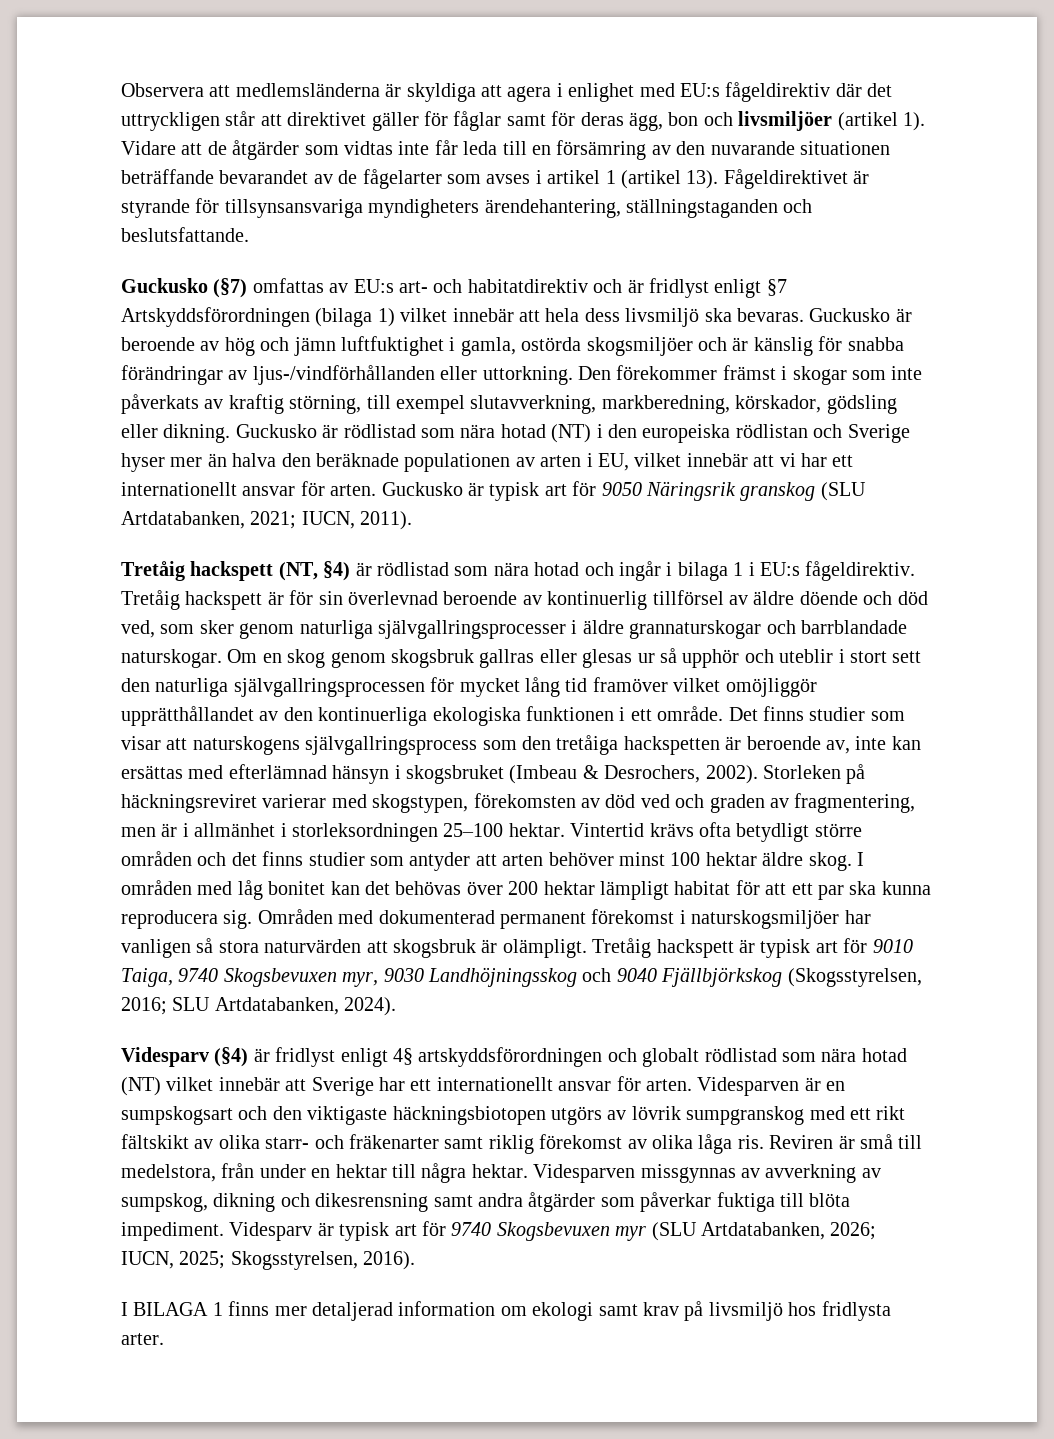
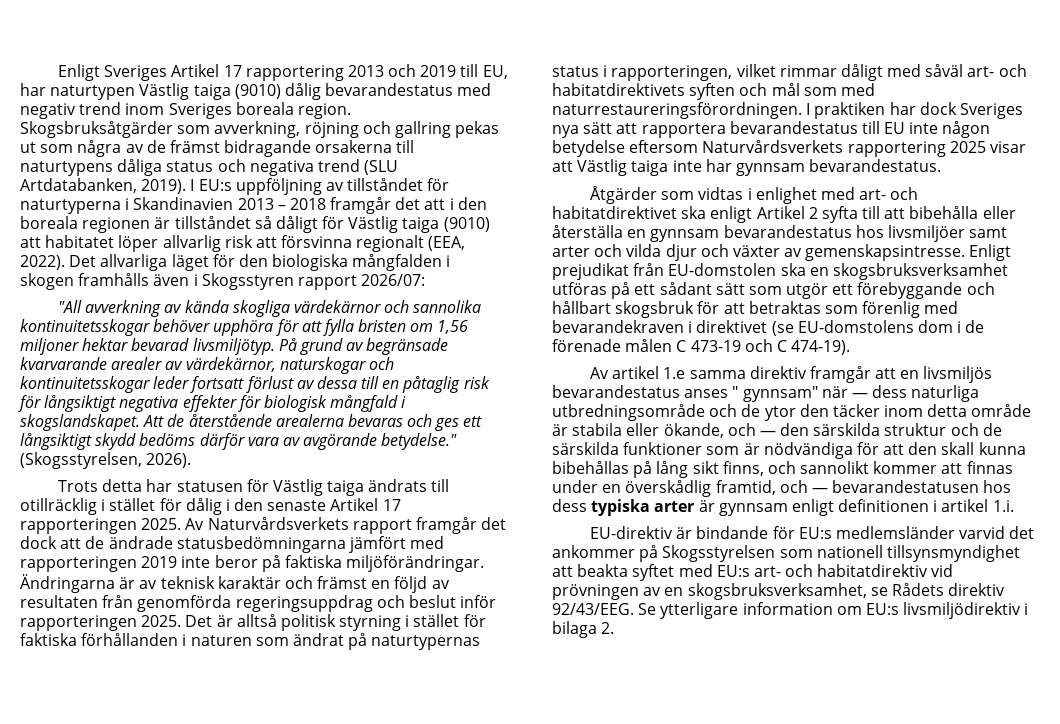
[121,82,893,102] [121,111,925,131] [121,140,890,160] [121,169,870,189] [121,198,813,218] [121,227,249,242] [121,278,787,298] [121,307,912,327] [121,336,904,356] [121,365,923,385] [121,394,897,414] [121,424,910,443] [121,453,854,472] [121,481,866,501] [121,511,413,530] [121,561,916,581] [121,590,928,610] [121,620,907,639] [121,648,922,668] [121,677,817,697] [121,706,905,726] [121,735,921,755] [121,764,866,784] [121,793,916,813] [121,822,862,842] [121,851,864,871] [121,880,931,900] [121,909,871,929] [121,938,913,958] [121,967,922,987] [121,997,397,1016] [121,1047,907,1067] [121,1076,846,1096] [121,1106,906,1125] [121,1134,923,1154] [121,1163,881,1183] [121,1192,851,1212] [121,1221,877,1241] [121,1251,416,1270] [121,1301,891,1321] [121,1333,164,1345] Observera att medlemsländerna är skyldiga att agera i enlighet med EU:s fågeldirektiv där det uttryckligen står att direktivet gäller för fåglar samt för deras ägg, bon och livsmiljöer (artikel 1). Vidare att de åtgärder som vidtas inte får leda till en försämring av den nuvarande situationen beträffande bevarandet av de fågelarter som avses i artikel 1 (artikel 13). Fågeldirektivet är styrande för tillsynsansvariga myndigheters ärendehantering, ställningstaganden och beslutsfattande. // Guckusko (§7) omfattas av EU:s art- och habitatdirektiv och är fridlyst enligt §7 Artskyddsförordningen (bilaga 1) vilket innebär att hela dess livsmiljö ska bevaras. Guckusko är beroende av hög och jämn luftfuktighet i gamla, ostörda skogsmiljöer och är känslig för snabba förändringar av ljus-/vindförhållanden eller uttorkning. Den förekommer främst i skogar som inte påverkats av kraftig störning, till exempel slutavverkning, markberedning, körskador, gödsling eller dikning. Guckusko är rödlistad som nära hotad (NT) i den europeiska rödlistan och Sverige hyser mer än halva den beräknade populationen av arten i EU, vilket innebär att vi har ett internationellt ansvar för arten. Guckusko är typisk art för 9050 Näringsrik granskog (SLU Artdatabanken, 2021; IUCN, 2011). // Tretåig hackspett (NT, §4) är rödlistad som nära hotad och ingår i bilaga 1 i EU:s fågeldirektiv. Tretåig hackspett är för sin överlevnad beroende av kontinuerlig tillförsel av äldre döende och död ved, som sker genom naturliga självgallringsprocesser i äldre grannaturskogar och barrblandade naturskogar. Om en skog genom skogsbruk gallras eller glesas ur så upphör och uteblir i stort sett den naturliga självgallringsprocessen för mycket lång tid framöver vilket omöjliggör upprätthållandet av den kontinuerliga ekologiska funktionen i ett område. Det finns studier som visar att naturskogens självgallringsprocess som den tretåiga hackspetten är beroende av, inte kan ersättas med efterlämnad hänsyn i skogsbruket (Imbeau & Desrochers, 2002). Storleken på häckningsreviret varierar med skogstypen, förekomsten av död ved och graden av fragmentering, men är i allmänhet i storleksordningen 25–100 hektar. Vintertid krävs ofta betydligt större områden och det finns studier som antyder att arten behöver minst 100 hektar äldre skog. I områden med låg bonitet kan det behövas över 200 hektar lämpligt habitat för att ett par ska kunna reproducera sig. Områden med dokumenterad permanent förekomst i naturskogsmiljöer har vanligen så stora naturvärden att skogsbruk är olämpligt. Tretåig hackspett är typisk art för 9010 Taiga, 9740 Skogsbevuxen myr, 9030 Landhöjningsskog och 9040 Fjällbjörkskog (Skogsstyrelsen, 2016; SLU Artdatabanken, 2024). // Videsparv (§4) är fridlyst enligt 4§ artskyddsförordningen och globalt rödlistad som nära hotad (NT) vilket innebär att Sverige har ett internationellt ansvar för arten. Videsparven är en sumpskogsart och den viktigaste häckningsbiotopen utgörs av lövrik sumpgranskog med ett rikt fältskikt av olika starr- och fräkenarter samt riklig förekomst av olika låga ris. Reviren är små till medelstora, från under en hektar till några hektar. Videsparven missgynnas av avverkning av sumpskog, dikning och dikesrensning samt andra åtgärder som påverkar fuktiga till blöta impediment. Videsparv är typisk art för 9740 Skogsbevuxen myr (SLU Artdatabanken, 2026; IUCN, 2025; Skogsstyrelsen, 2016). // I BILAGA 1 finns mer detaljerad information om ekologi samt krav på livsmiljö hos fridlysta arter. -> [57,64,508,81] [20,83,492,100] [20,102,351,119] [20,121,500,138] [20,140,415,157] [20,159,399,176] [20,178,450,195] [20,197,487,214] [20,216,490,233] [20,235,466,252] [20,254,451,271] [20,273,426,290] [57,300,482,317] [20,319,469,336] [20,338,449,355] [20,357,394,374] [20,376,490,393] [18,395,407,412] [20,414,483,431] [20,433,458,450] [20,452,192,469] [57,479,450,496] [20,498,401,515] [20,517,507,534] [20,536,445,553] [20,555,485,572] [20,574,450,593] [20,595,497,612] [20,614,486,631] [20,633,481,650] [552,64,1027,81] [552,83,875,100] [552,102,1023,119] [552,121,991,138] [552,140,1026,157] [552,159,942,176] [589,186,919,204] [552,206,1016,223] [552,225,1008,242] [552,244,1012,261] [552,263,1008,280] [552,282,995,299] [552,301,959,318] [552,320,985,336] [552,339,851,355] [589,366,993,383] [552,385,980,402] [552,404,1032,421] [552,423,1002,438] [552,442,1026,459] [552,461,1013,478] [552,480,1012,497] [552,499,1014,516] [589,526,1035,539] [552,545,1020,562] [552,564,954,581] [552,583,1006,600] [552,602,1029,619] [552,621,615,638] Enligt Sveriges Artikel 17 rapportering 2013 och 2019 till EU, har naturtypen Västlig taiga (9010) dålig bevarandestatus med negativ trend inom Sveriges boreala region. Skogsbruksåtgärder som avverkning, röjning och gallring pekas ut som några av de främst bidragande orsakerna till naturtypens dåliga status och negativa trend (SLU Artdatabanken, 2019). I EU:s uppföljning av tillståndet för naturtyperna i Skandinavien 2013 – 2018 framgår det att i den boreala regionen är tillståndet så dåligt för Västlig taiga (9010) att habitatet löper allvarlig risk att försvinna regionalt (EEA, 2022). Det allvarliga läget för den biologiska mångfalden i skogen framhålls även i Skogsstyren rapport 2026/07: // "All avverkning av kända skogliga värdekärnor och sannolika kontinuitetsskogar behöver upphöra för att fylla bristen om 1,56 miljoner hektar bevarad livsmiljötyp. På grund av begränsade kvarvarande arealer av värdekärnor, naturskogar och kontinuitetsskogar leder fortsatt förlust av dessa till en påtaglig risk för långsiktigt negativa effekter för biologisk mångfald i skogslandskapet. Att de återstående arealerna bevaras och ges ett långsiktigt skydd bedöms därför vara av avgörande betydelse." (Skogsstyrelsen, 2026). // Trots detta har statusen för Västlig taiga ändrats till otillräcklig i stället för dålig i den senaste Artikel 17 rapporteringen 2025. Av Naturvårdsverkets rapport framgår det dock att de ändrade statusbedömningarna jämfört med rapporteringen 2019 inte beror på faktiska miljöförändringar. Ändringarna är av teknisk karaktär och främst en följd av resultaten från genomförda regeringsuppdrag och beslut inför rapporteringen 2025. Det är alltså politisk styrning i stället för faktiska förhållanden i naturen som ändrat på naturtypernas status i rapporteringen, vilket rimmar dåligt med såväl art- och habitatdirektivets syften och mål som med naturrestaureringsförordningen. I praktiken har dock Sveriges nya sätt att rapportera bevarandestatus till EU inte någon betydelse eftersom Naturvårdsverkets rapportering 2025 visar att Västlig taiga inte har gynnsam bevarandestatus. // Åtgärder som vidtas i enlighet med art- och habitatdirektivet ska enligt Artikel 2 syfta till att bibehålla eller återställa en gynnsam bevarandestatus hos livsmiljöer samt arter och vilda djur och växter av gemenskapsintresse. Enligt prejudikat från EU-domstolen ska en skogsbruksverksamhet utföras på ett sådant sätt som utgör ett förebyggande och hållbart skogsbruk för att betraktas som förenlig med bevarandekraven i direktivet (se EU-domstolens dom i de förenade målen C 473-19 och C 474-19). // Av artikel 1.e samma direktiv framgår att en livsmiljös bevarandestatus anses " gynnsam" när — dess naturliga utbredningsområde och de ytor den täcker inom detta område är stabila eller ökande, och — den särskilda struktur och de särskilda funktioner som är nödvändiga för att den skall kunna bibehållas på lång sikt finns, och sannolikt kommer att finnas under en överskådlig framtid, och — bevarandestatusen hos dess typiska arter är gynnsam enligt definitionen i artikel 1.i. // EU-direktiv är bindande för EU:s medlemsländer varvid det ankommer på Skogsstyrelsen som nationell tillsynsmyndighet att beakta syftet med EU:s art- och habitatdirektiv vid prövningen av en skogsbruksverksamhet, se Rådets direktiv 92/43/EEG. Se ytterligare information om EU:s livsmiljödirektiv i bilaga 2.

